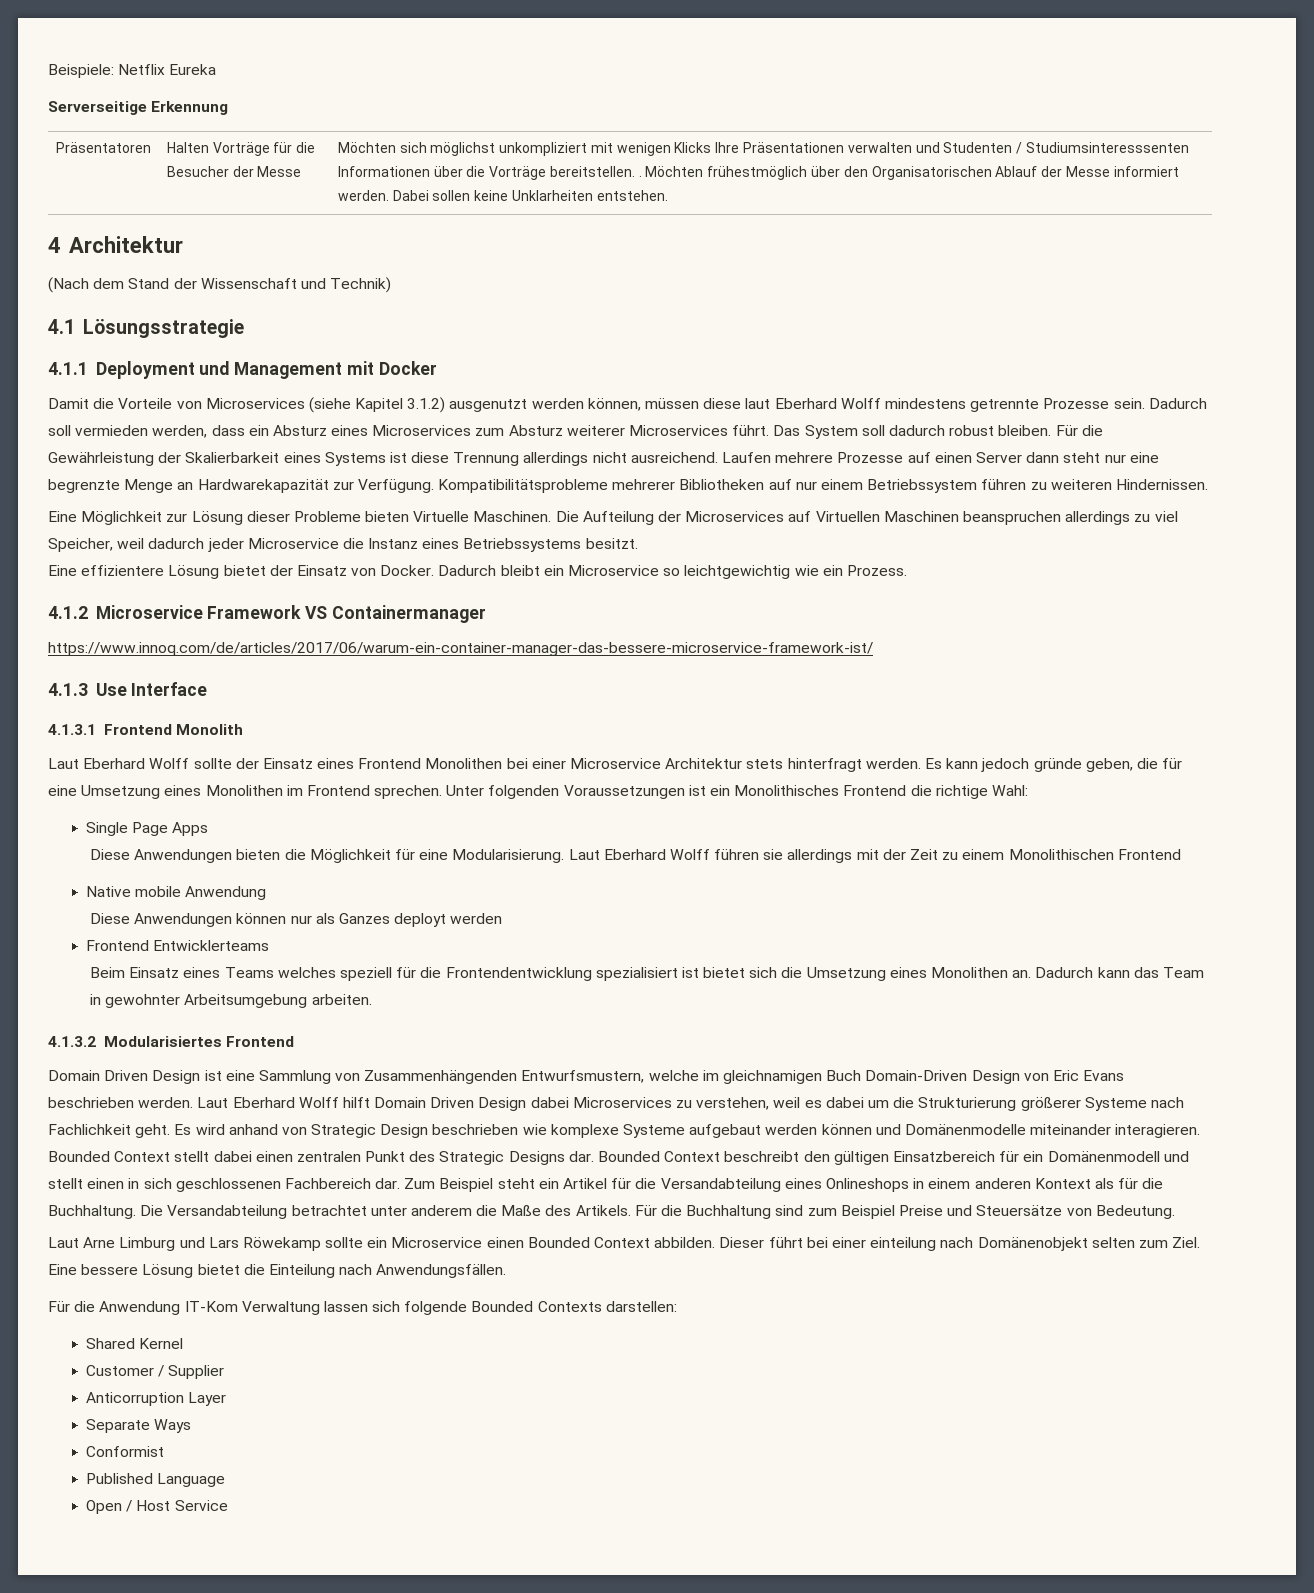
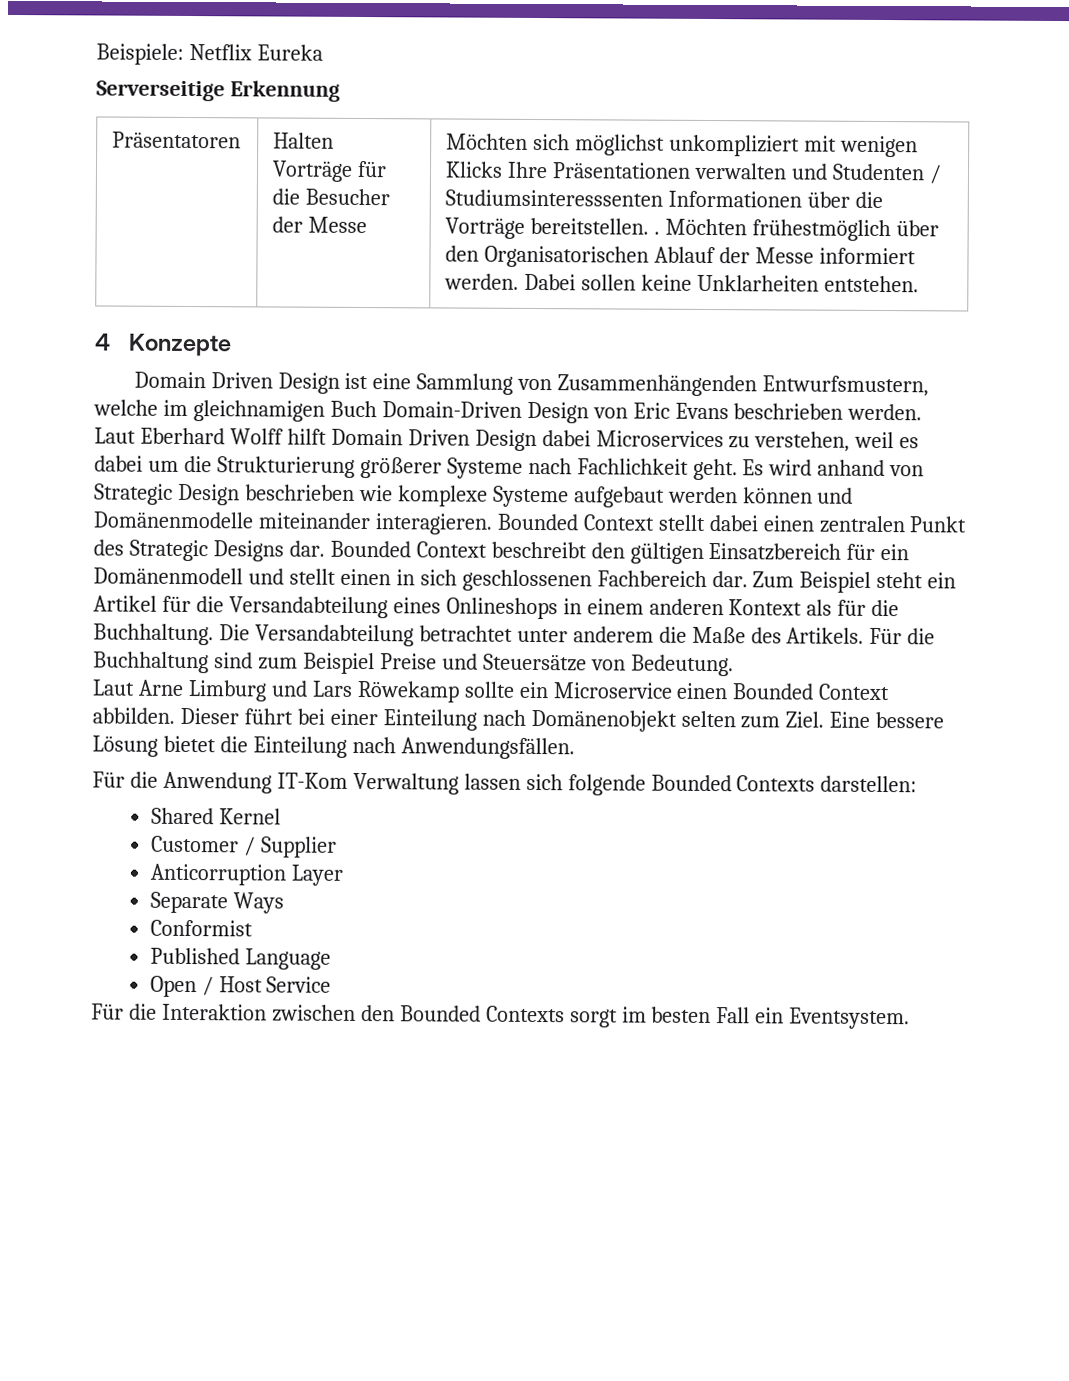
[69,236,184,253] [48,277,392,293] [48,319,244,338] [48,361,437,379] [48,397,1207,413] [48,425,1103,439] [48,452,1159,466] [48,479,1208,493] [48,511,1178,525] [48,538,638,552] [48,565,907,579] [48,605,486,623] [48,642,873,656] [48,682,208,696] [48,724,243,735] [48,758,1183,772] [48,785,1028,799] [86,822,209,836] [90,849,1181,863] [86,886,267,900] [90,913,503,927] [86,940,270,951] [90,967,1204,981] [90,994,372,1008] [48,1036,294,1047] Architektur // (Nach dem Stand der Wissenschaft und Technik) // 4.1 Lösungsstrategie // 4.1.1 Deployment und Management mit Docker // Damit die Vorteile von Microservices (siehe Kapitel 3.1.2) ausgenutzt werden können, müssen diese laut Eberhard Wolff mindestens getrennte Prozesse sein. Dadurch soll vermieden werden, dass ein Absturz eines Microservices zum Absturz weiterer Microservices führt. Das System soll dadurch robust bleiben. Für die Gewährleistung der Skalierbarkeit eines Systems ist diese Trennung allerdings nicht ausreichend. Laufen mehrere Prozesse auf einen Server dann steht nur eine begrenzte Menge an Hardwarekapazität zur Verfügung. Kompatibilitätsprobleme mehrerer Bibliotheken auf nur einem Betriebssystem führen zu weiteren Hindernissen. // Eine Möglichkeit zur Lösung dieser Probleme bieten Virtuelle Maschinen. Die Aufteilung der Microservices auf Virtuellen Maschinen beanspruchen allerdings zu viel Speicher, weil dadurch jeder Microservice die Instanz eines Betriebssystems besitzt. // Eine effizientere Lösung bietet der Einsatz von Docker. Dadurch bleibt ein Microservice so leichtgewichtig wie ein Prozess. // 4.1.2 Microservice Framework VS Containermanager // https://www.innoq.com/de/articles/2017/06/warum-ein-container-manager-das-bessere-microservice-framework-ist/ // 4.1.3 Use Interface // 4.1.3.1 Frontend Monolith // Laut Eberhard Wolff sollte der Einsatz eines Frontend Monolithen bei einer Microservice Architektur stets hinterfragt werden. Es kann jedoch gründe geben, die für eine Umsetzung eines Monolithen im Frontend sprechen. Unter folgenden Voraussetzungen ist ein Monolithisches Frontend die richtige Wahl: // Single Page Apps // Diese Anwendungen bieten die Möglichkeit für eine Modularisierung. Laut Eberhard Wolff führen sie allerdings mit der Zeit zu einem Monolithischen Frontend // Native mobile Anwendung // Diese Anwendungen können nur als Ganzes deployt werden // Frontend Entwicklerteams // Beim Einsatz eines Teams welches speziell für die Frontendentwicklung spezialisiert ist bietet sich die Umsetzung eines Monolithen an. Dadurch kann das Team in gewohnter Arbeitsumgebung arbeiten. // 4.1.3.2 Modularisiertes Frontend -> [128,333,233,357] Konzepte
[870,1237,937,1251] einteilung -> [382,709,477,731] Einteilung
(228, 1505) none -> [91,1003,911,1030] // Für die Interaktion zwischen den Bounded Contexts sorgt im besten Fall ein Eventsystem.

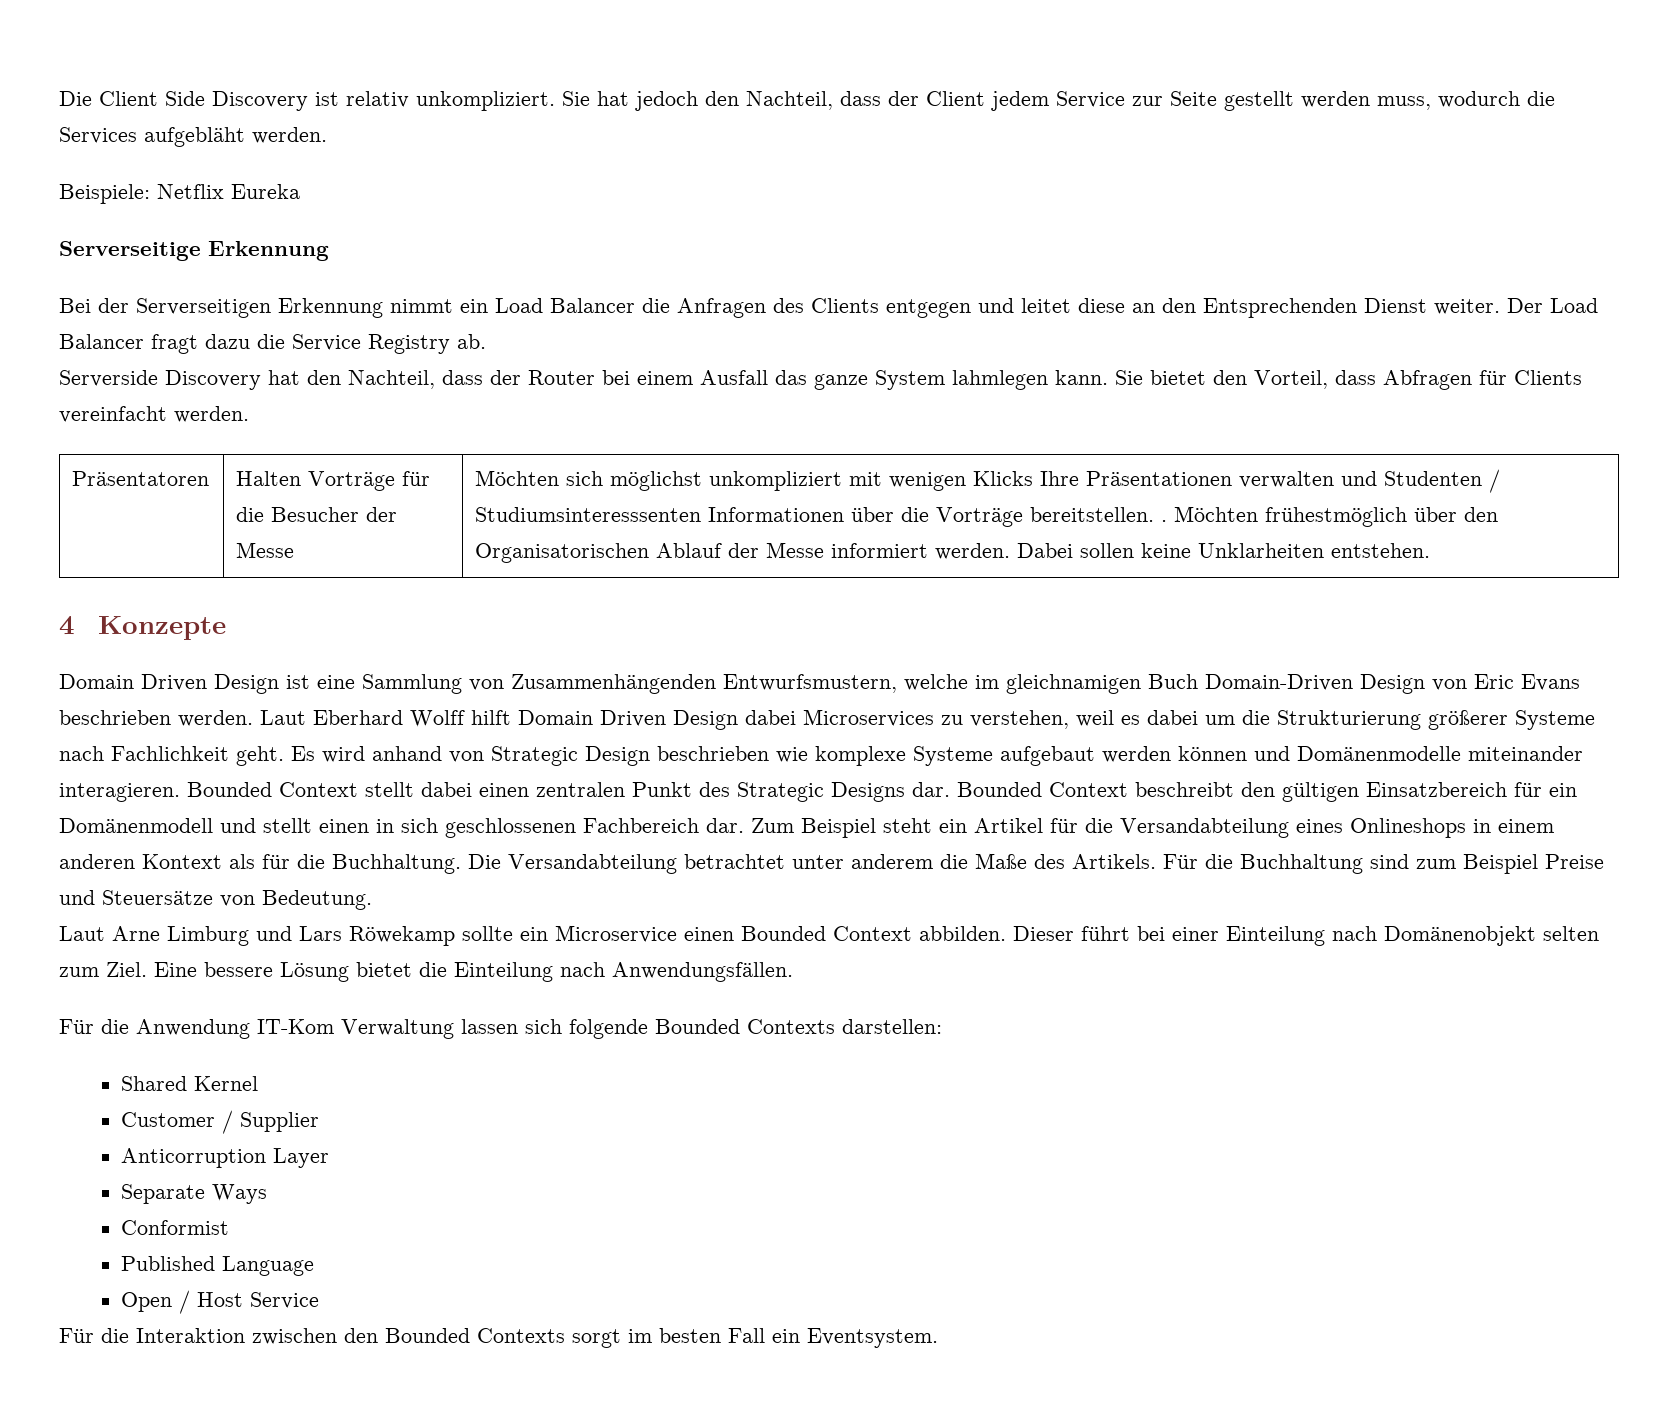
(96, 54) none -> [59,91,1555,111] [59,127,327,147] Die Client Side Discovery ist relativ unkompliziert. Sie hat jedoch den Nachteil, dass der Client jedem Service zur Seite gestellt werden muss, wodurch die Services aufgebläht werden. //
(340, 91) none -> [59,298,1598,318] [59,334,486,354] [59,370,1582,390] [59,406,249,423] // Bei der Serverseitigen Erkennung nimmt ein Load Balancer die Anfragen des Clients entgegen und leitet diese an den Entsprechenden Dienst weiter. Der Load Balancer fragt dazu die Service Registry ab. // Serverside Discovery hat den Nachteil, dass der Router bei einem Ausfall das ganze System lahmlegen kann. Sie bietet den Vorteil, dass Abfragen für Clients vereinfacht werden.

